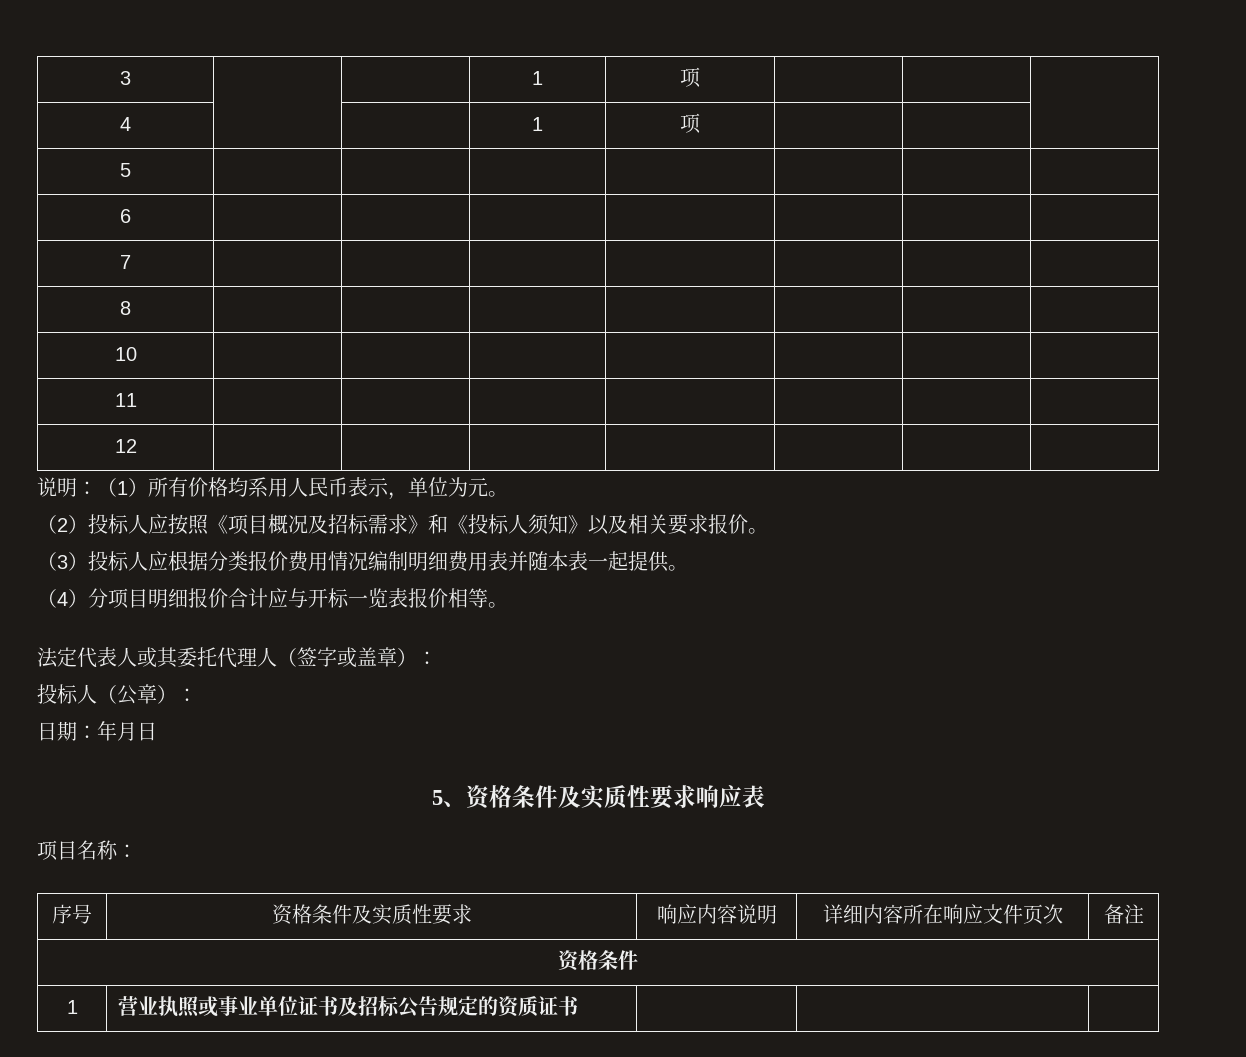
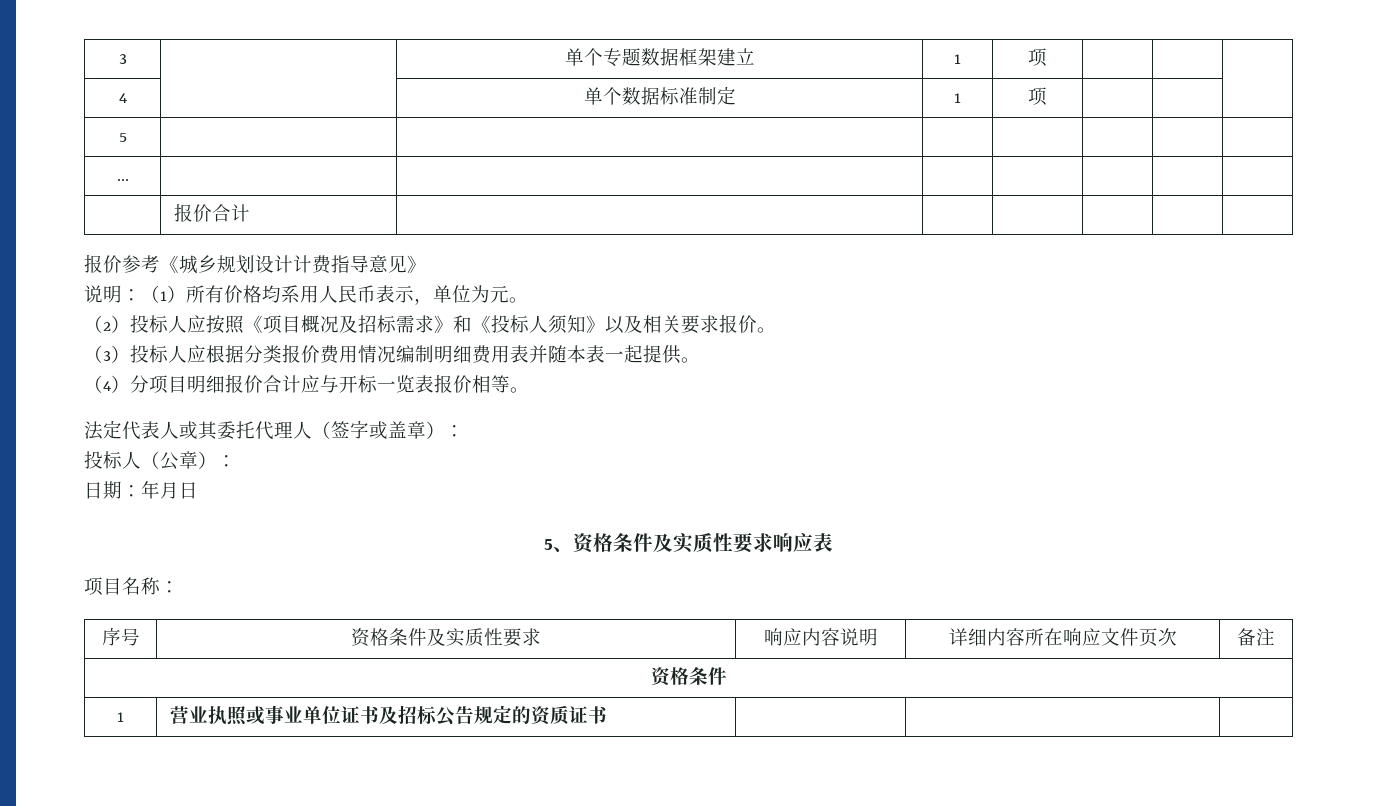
(131, 78) none -> [564,48,755,67] 单个专题数据框架建立
(131, 124) none -> [583,86,736,105] 单个数据标准制定
[120,209,131,223] [120,255,131,269] [120,301,131,315] [114,347,137,361] [114,393,137,407] [114,439,137,453] 6 | | | | | | | // 7 | | | | | | | // 8 | | | | | | | // 10 | | | | | | | // 11 | | | | | | | // 12 | | | | | | | -> [116,179,129,181] [173,203,250,222] [84,254,426,274] ... | | | | | | | // | 报价合计 | | | | | | // 报价参考《城乡规划设计计费指导意见》

